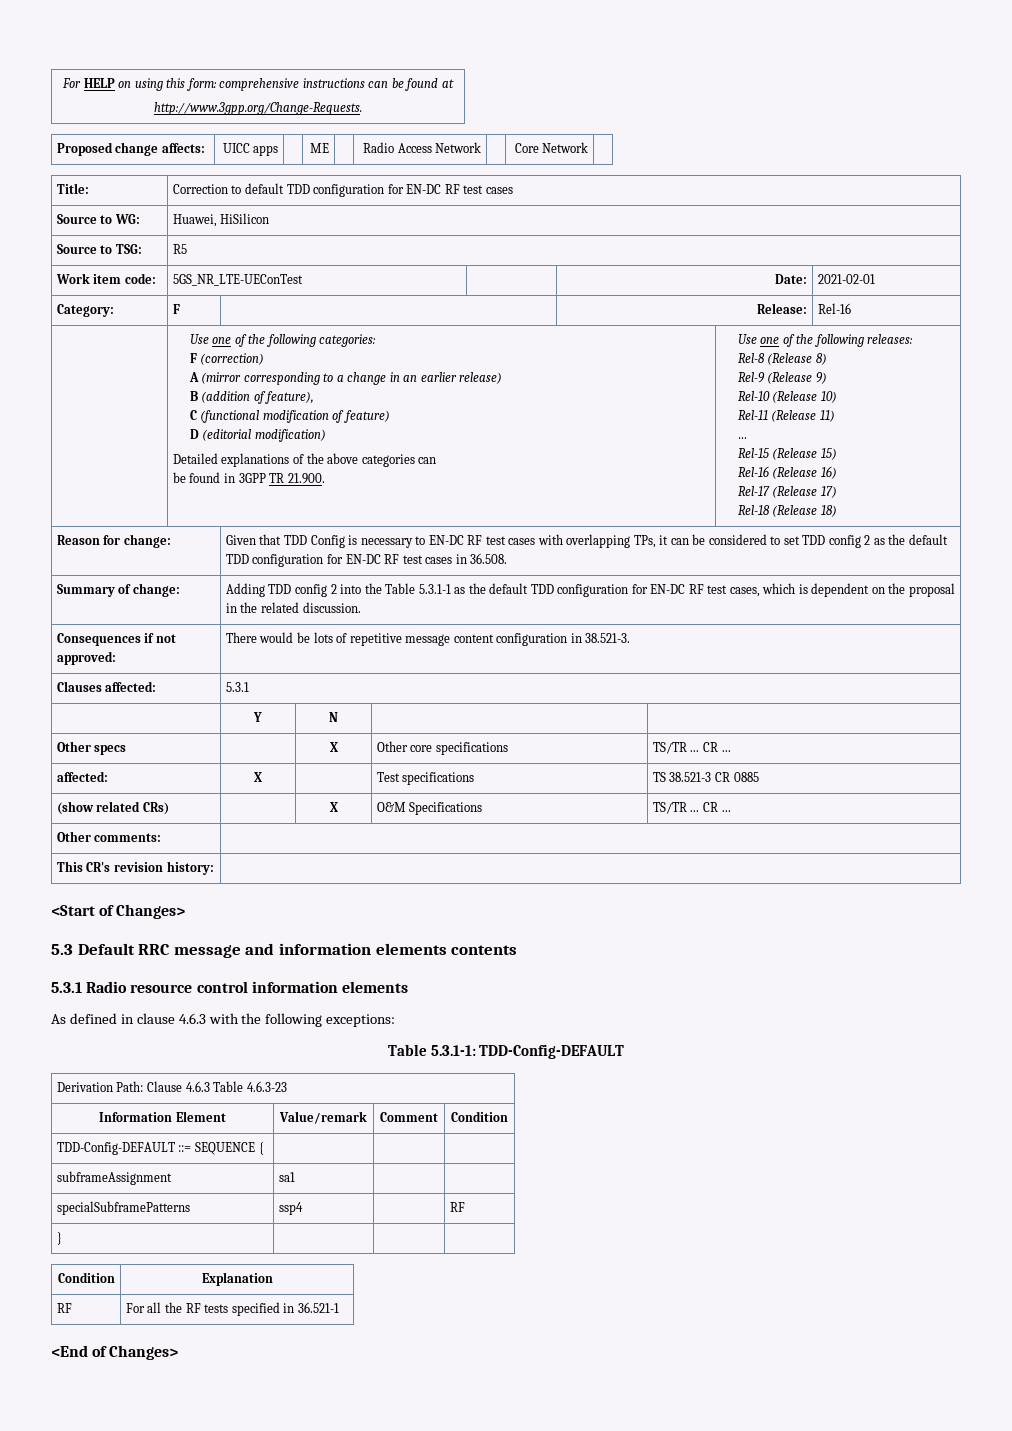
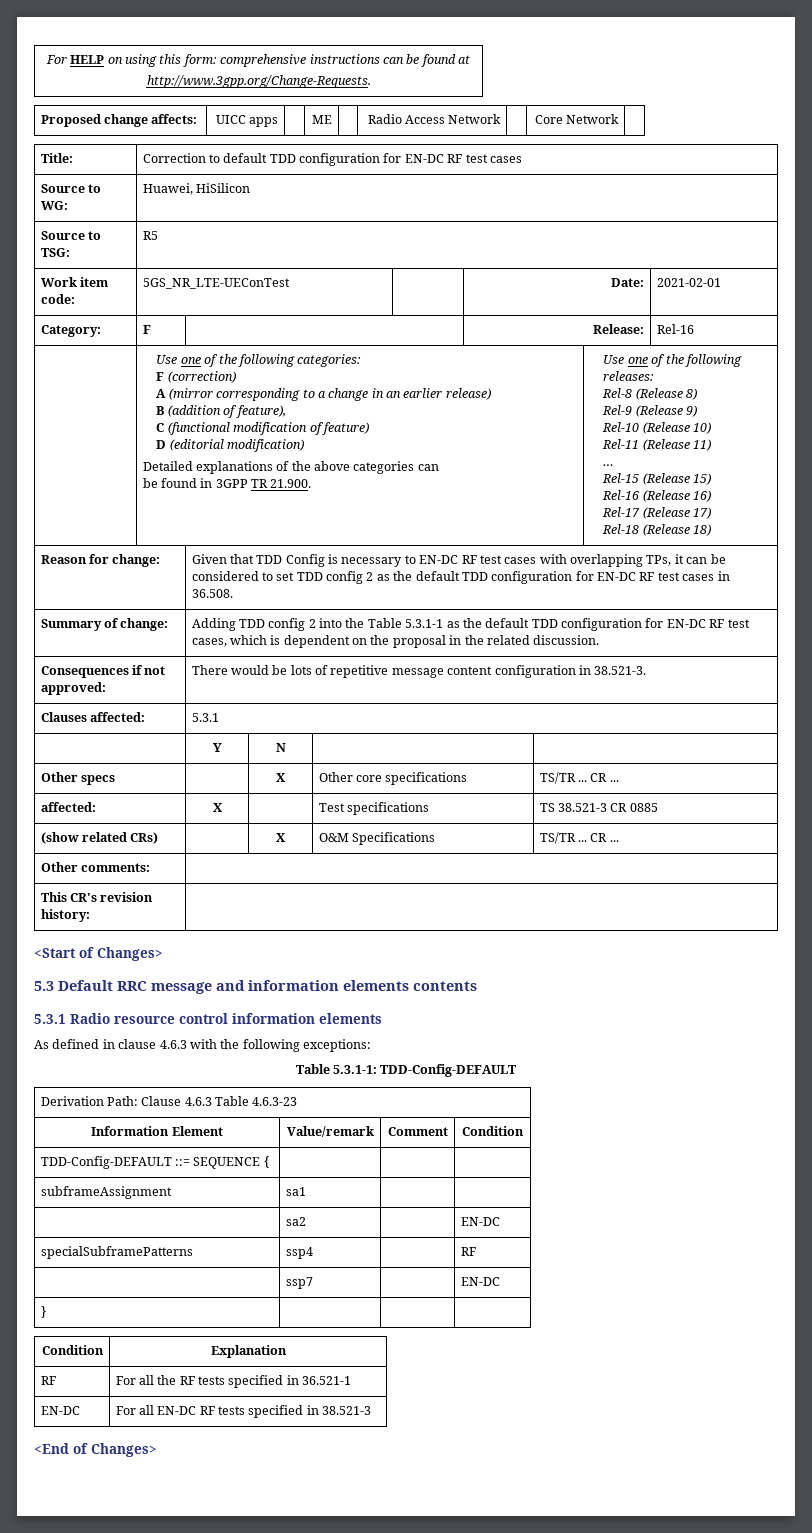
(295, 1177) none -> [285,1217,306,1226] [460,1217,500,1226] // | sa2 | | EN-DC
(465, 1207) none -> [285,1277,313,1289] [460,1277,500,1286] // | ssp7 | | EN-DC
(339, 1307) none -> [40,1406,80,1415] [115,1405,372,1418] // EN-DC | For all EN-DC RF tests specified in 38.521-3

